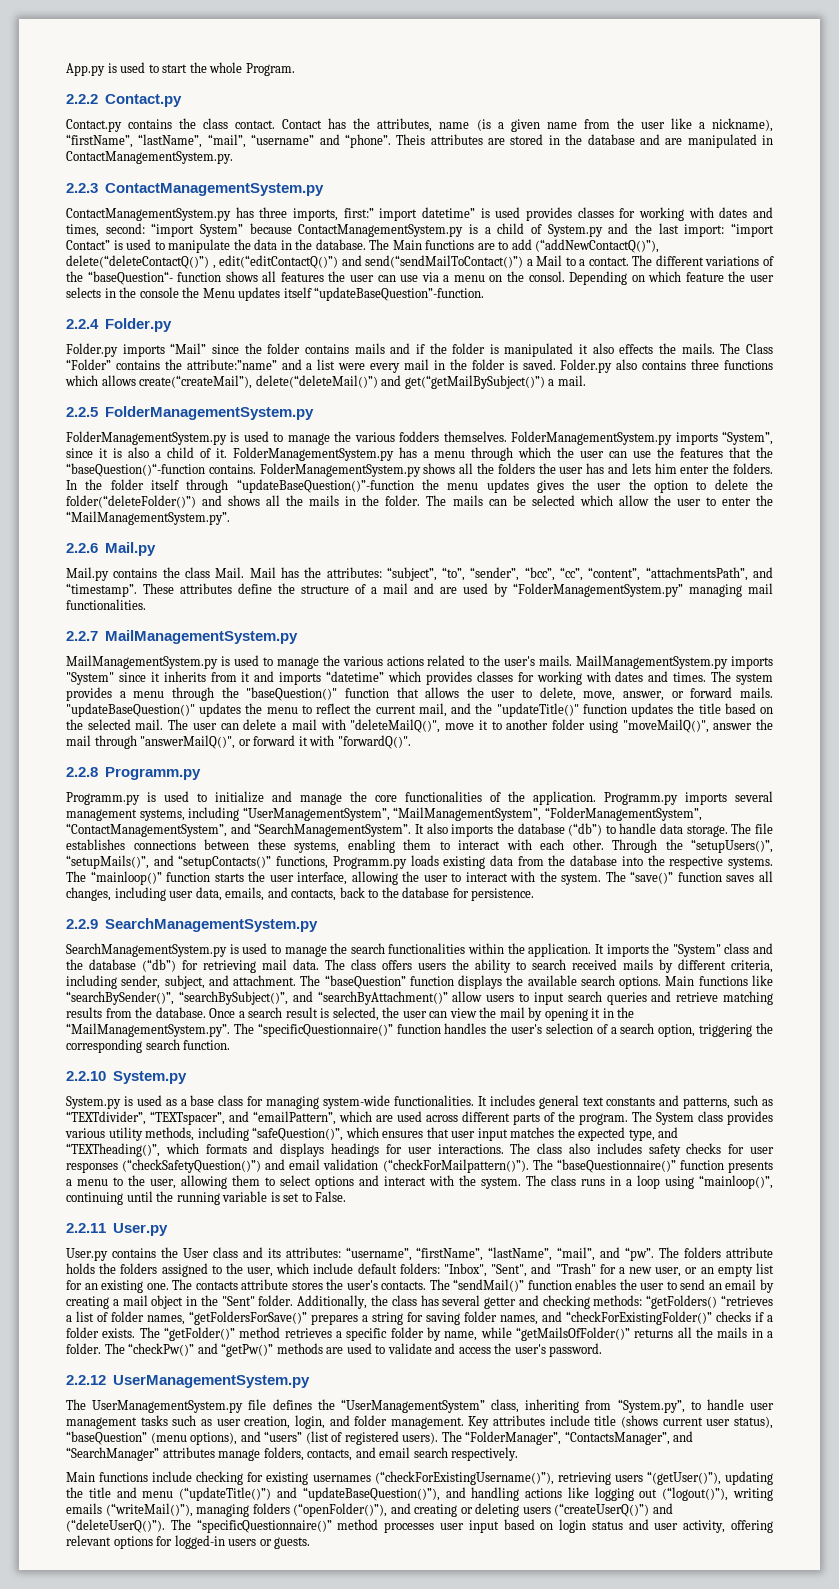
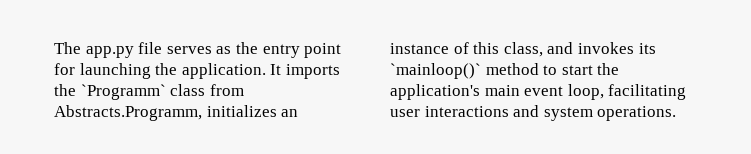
[66,62,295,76] [66,94,182,107] [66,118,773,132] [66,134,773,148] [66,151,233,164] [66,183,324,196] [66,207,773,221] [66,223,774,237] [66,239,660,253] [66,255,775,269] [66,271,774,285] [66,287,485,301] [66,318,172,332] [66,343,773,357] [66,359,773,373] [65,375,586,389] [66,406,314,420] [66,431,773,445] [66,447,774,461] [66,463,773,477] [66,479,773,493] [66,495,773,508] [66,511,230,525] [66,542,156,556] [66,567,773,581] [66,583,773,597] [66,599,146,610] [66,630,298,644] [66,655,774,669] [66,671,774,685] [66,687,773,701] [66,703,774,717] [66,719,773,733] [66,735,411,749] [66,767,201,780] [66,791,773,805] [66,807,702,821] [66,823,773,837] [66,839,773,853] [66,855,773,869] [66,871,773,885] [66,887,535,901] [66,918,318,932] [66,943,504,957] App.py is used to start the whole Program. // 2.2.2 Contact.py // Contact.py contains the class contact. Contact has the attributes, name (is a given name from the user like a nickname), “firstName”, “lastName”, “mail”, “username” and “phone”. Theis attributes are stored in the database and are manipulated in ContactManagementSystem.py. // 2.2.3 ContactManagementSystem.py // ContactManagementSystem.py has three imports, first:” import datetime” is used provides classes for working with dates and times, second: “import System” because ContactManagementSystem.py is a child of System.py and the last import: “import Contact” is used to manipulate the data in the database. The Main functions are to add (“addNewContactQ()”), delete(“deleteContactQ()”) , edit(“editContactQ()”) and send(“sendMailToContact()”) a Mail to a contact. The different variations of the “baseQuestion“- function shows all features the user can use via a menu on the consol. Depending on which feature the user selects in the console the Menu updates itself “updateBaseQuestion”-function. // 2.2.4 Folder.py // Folder.py imports “Mail” since the folder contains mails and if the folder is manipulated it also effects the mails. The Class “Folder” contains the attribute:”name” and a list were every mail in the folder is saved. Folder.py also contains three functions which allows create(“createMail”), delete(“deleteMail()”) and get(“getMailBySubject()”) a mail. // 2.2.5 FolderManagementSystem.py // FolderManagementSystem.py is used to manage the various fodders themselves. FolderManagementSystem.py imports “System”, since it is also a child of it. FolderManagementSystem.py has a menu through which the user can use the features that the “baseQuestion()“-function contains. FolderManagementSystem.py shows all the folders the user has and lets him enter the folders. In the folder itself through “updateBaseQuestion()”-function the menu updates gives the user the option to delete the folder(“deleteFolder()”) and shows all the mails in the folder. The mails can be selected which allow the user to enter the “MailManagementSystem.py”. // 2.2.6 Mail.py // Mail.py contains the class Mail. Mail has the attributes: “subject”, “to”, “sender”, “bcc”, “cc”, “content”, “attachmentsPath”, and “timestamp”. These attributes define the structure of a mail and are used by “FolderManagementSystem.py” managing mail functionalities. // 2.2.7 MailManagementSystem.py // MailManagementSystem.py is used to manage the various actions related to the user's mails. MailManagementSystem.py imports "System" since it inherits from it and imports “datetime” which provides classes for working with dates and times. The system provides a menu through the "baseQuestion()" function that allows the user to delete, move, answer, or forward mails. "updateBaseQuestion()" updates the menu to reflect the current mail, and the "updateTitle()" function updates the title based on the selected mail. The user can delete a mail with "deleteMailQ()", move it to another folder using "moveMailQ()", answer the mail through "answerMailQ()", or forward it with "forwardQ()". // 2.2.8 Programm.py // Programm.py is used to initialize and manage the core functionalities of the application. Programm.py imports several management systems, including “UserManagementSystem”, “MailManagementSystem”, “FolderManagementSystem”, “ContactManagementSystem”, and “SearchManagementSystem”. It also imports the database (“db”) to handle data storage. The file establishes connections between these systems, enabling them to interact with each other. Through the “setupUsers()”, “setupMails()”, and “setupContacts()” functions, Programm.py loads existing data from the database into the respective systems. The “mainloop()” function starts the user interface, allowing the user to interact with the system. The “save()” function saves all changes, including user data, emails, and contacts, back to the database for persistence. // 2.2.9 SearchManagementSystem.py // SearchManagementSystem.py is used to manage the search functionalities within -> [54,42,342,58] [54,63,151,79] The app.py file serves as the entry point for launching
[672,943,773,957] [66,959,773,973] [66,975,773,989] [66,991,773,1005] [66,1007,635,1021] [66,1023,773,1037] [66,1039,231,1053] [66,1071,187,1084] [66,1095,774,1109] [66,1111,773,1125] [65,1127,679,1141] [66,1143,774,1157] [66,1159,773,1173] [66,1175,773,1189] [66,1191,347,1205] [66,1223,168,1236] [66,1247,773,1261] [66,1263,774,1277] [66,1279,774,1293] [66,1295,774,1309] [66,1311,773,1325] [66,1327,774,1341] [66,1343,603,1357] [66,1375,310,1388] [66,1399,774,1413] [66,1415,773,1429] [66,1431,694,1445] [66,1447,519,1461] [66,1471,774,1485] [66,1487,774,1501] [66,1503,673,1517] [66,1519,774,1533] [66,1535,311,1549] "System" class and the database (“db”) for retrieving mail data. The class offers users the ability to search received mails by different criteria, including sender, subject, and attachment. The “baseQuestion” function displays the available search options. Main functions like “searchBySender()”, “searchBySubject()”, and “searchByAttachment()” allow users to input search queries and retrieve matching results from the database. Once a search result is selected, the user can view the mail by opening it in the “MailManagementSystem.py”. The “specificQuestionnaire()” function handles the user's selection of a search option, triggering the corresponding search function. // 2.2.10 System.py // System.py is used as a base class for managing system-wide functionalities. It includes general text constants and patterns, such as “TEXTdivider”, “TEXTspacer”, and “emailPattern”, which are used across different parts of the program. The System class provides various utility methods, including “safeQuestion()”, which ensures that user input matches the expected type, and “TEXTheading()”, which formats and displays headings for user interactions. The class also includes safety checks for user responses (“checkSafetyQuestion()”) and email validation (“checkForMailpattern()”). The “baseQuestionnaire()” function presents a menu to the user, allowing them to select options and interact with the system. The class runs in a loop using “mainloop()”, continuing until the running variable is set to False. // 2.2.11 User.py // User.py contains the User class and its attributes: “username”, “firstName”, “lastName”, “mail”, and “pw”. The folders attribute holds the folders assigned to the user, which include default folders: "Inbox", "Sent", and "Trash" for a new user, or an empty list for an existing one. The contacts attribute stores the user's contacts. The “sendMail()” function enables the user to send an email by creating a mail object in the "Sent" folder. Additionally, the class has several getter and checking methods: “getFolders() “retrieves a list of folder names, “getFoldersForSave()” prepares a string for saving folder names, and “checkForExistingFolder()” checks if a folder exists. The “getFolder()” method retrieves a specific folder by name, while “getMailsOfFolder()” returns all the mails in a folder. The “checkPw()” and “getPw()” methods are used to validate and access the user's password. // 2.2.12 UserManagementSystem.py // The UserManagementSystem.py file defines the “UserManagementSystem” class, inheriting from “System.py”, to handle user management tasks such as user creation, login, and folder management. Key attributes include title (shows current user status), “baseQuestion” (menu options), and “users” (list of registered users). The “FolderManager”, “ContactsManager”, and “SearchManager” attributes manage folders, contacts, and email search respectively. // Main functions include checking for existing usernames (“checkForExistingUsername()”), retrieving users “(getUser()”), updating the title and menu (“updateTitle()”) and “updateBaseQuestion()”), and handling actions like logging out (“logout()”), writing emails (“writeMail()”), managing folders (“openFolder()”), and creating or deleting users (“createUserQ()”) and (“deleteUserQ()”). The “specificQuestionnaire()” method processes user input based on login status and user activity, offering relevant options for logged-in users or guests. -> [80,84,244,100] [54,105,299,121] [390,42,656,57] [390,63,620,79] [390,84,687,100] [390,105,677,121] `Programm` class from Abstracts.Programm, initializes an instance of this class, and invokes its `mainloop()` method to start the application's main event loop, facilitating user interactions and system operations.

